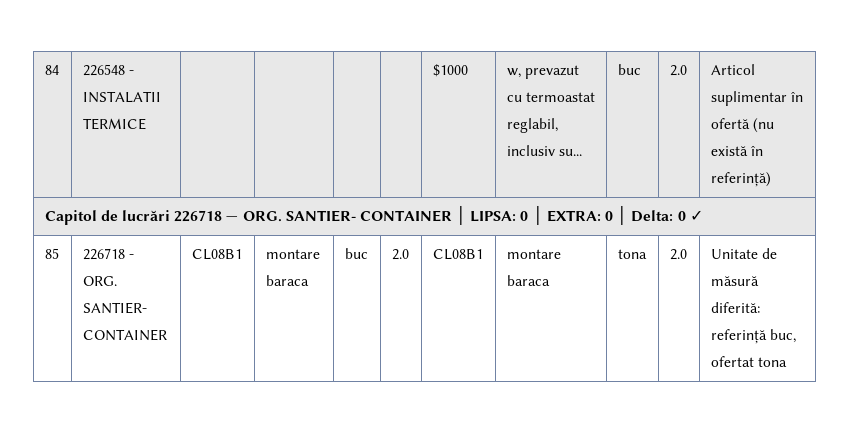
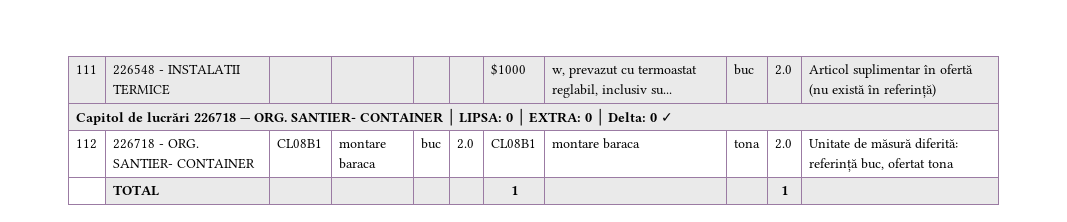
[44,65,59,75] 84 -> [75,65,97,74] 111
[44,248,59,259] 85 -> [75,139,97,149] 112
(787, 362) none -> [112,185,159,196] [510,186,518,195] [781,186,788,195] // | TOTAL | | | | | 1 | | | 1 |

